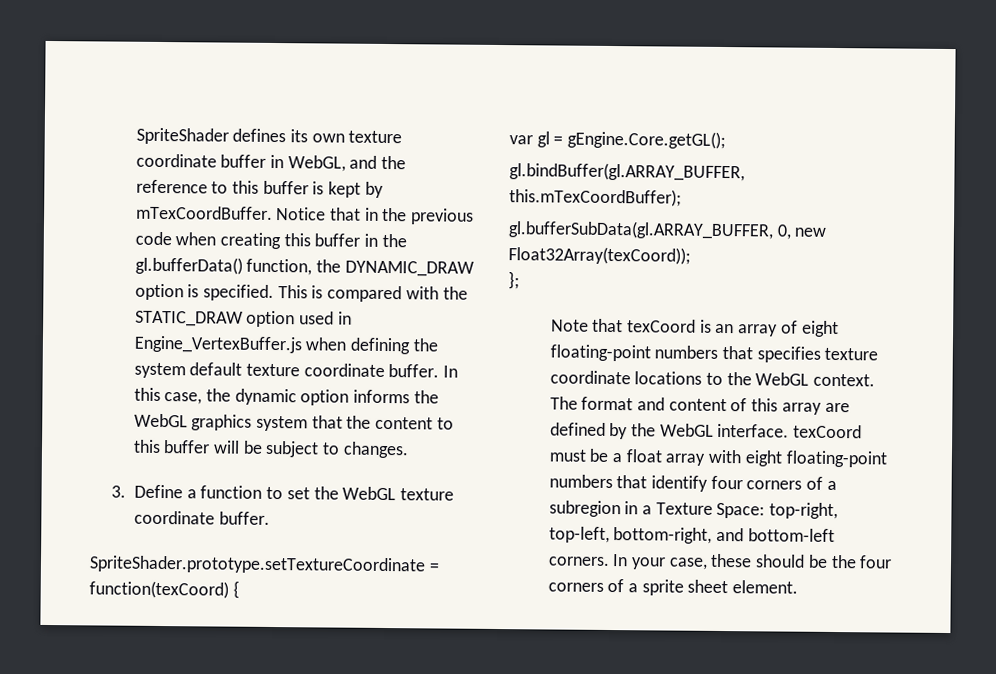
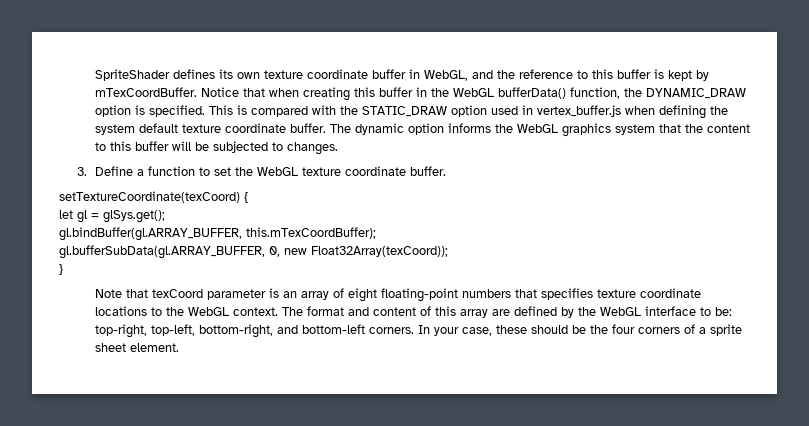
[364,207,475,225] [134,231,172,246] in the previous code -> (265, 92) none
[134,256,243,275] gl.bufferData() -> [452,87,566,99] WebGL bufferData()
[133,335,302,354] Engine_VertexBuffer.js -> [536,105,621,117] vertex_buffer.js
[443,365,459,378] [133,387,231,405] In this case, the -> [329,124,351,133] The
[265,440,320,458] subject -> [212,141,268,153] subjected
[89,555,439,575] [89,580,229,599] SpriteShader.prototype.setTextureCoordinate = function(texCoord) -> [59,191,240,203] setTextureCoordinate(texCoord)
[509,135,533,145] var -> [59,210,73,219] let
[567,130,727,150] gEngine.Core.getGL(); -> [103,210,165,223] glSys.get();
[508,271,520,290] }; -> [59,264,63,275] }
(696, 326) none -> [206,289,266,300] parameter
[717,423,863,439] [548,448,887,468] [548,474,837,492] [548,500,766,519] interface. texCoord must be a float array with eight floating-point numbers that identify four corners of a subregion in a Texture Space: -> [644,306,732,316] interface to be:

